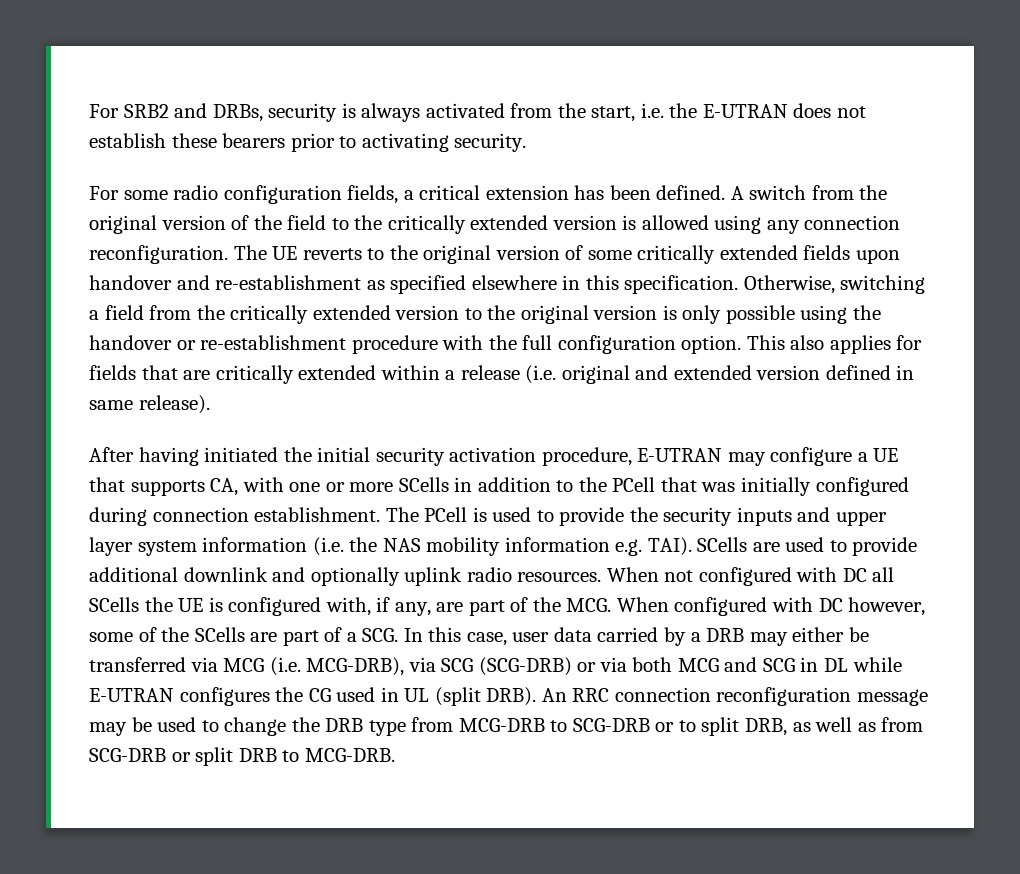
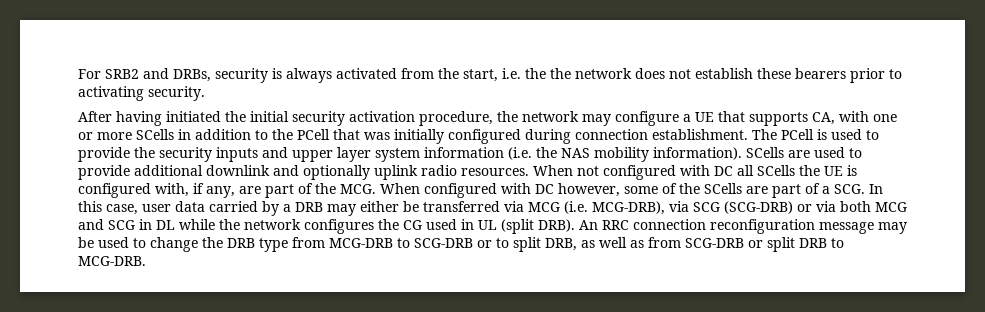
[702,104,788,118] E-UTRAN -> [550,68,632,79] the network
[89,185,888,204] [89,215,901,234] [89,245,900,264] [89,275,926,294] [89,305,882,324] [89,335,923,354] [89,365,915,384] [89,395,210,414] // For some radio configuration fields, a critical extension has been defined. A switch from the original version of the field to the critically extended version is allowed using any connection reconfiguration. The UE reverts to the original version of some critically extended fields upon handover and re-establishment as specified elsewhere in this specification. Otherwise, switching a field from the critically extended version to the original version is only possible using the handover or re-establishment procedure with the full configuration option. This also applies for fields that are critically extended within a release (i.e. original and extended version defined in same release). -> (205, 93) none
[637,448,723,462] E-UTRAN -> [497,111,579,122] the network
[504,537,692,556] information e.g. TAI). -> [653,147,742,160] information).
[89,688,174,702] E-UTRAN -> [219,219,301,230] the network

